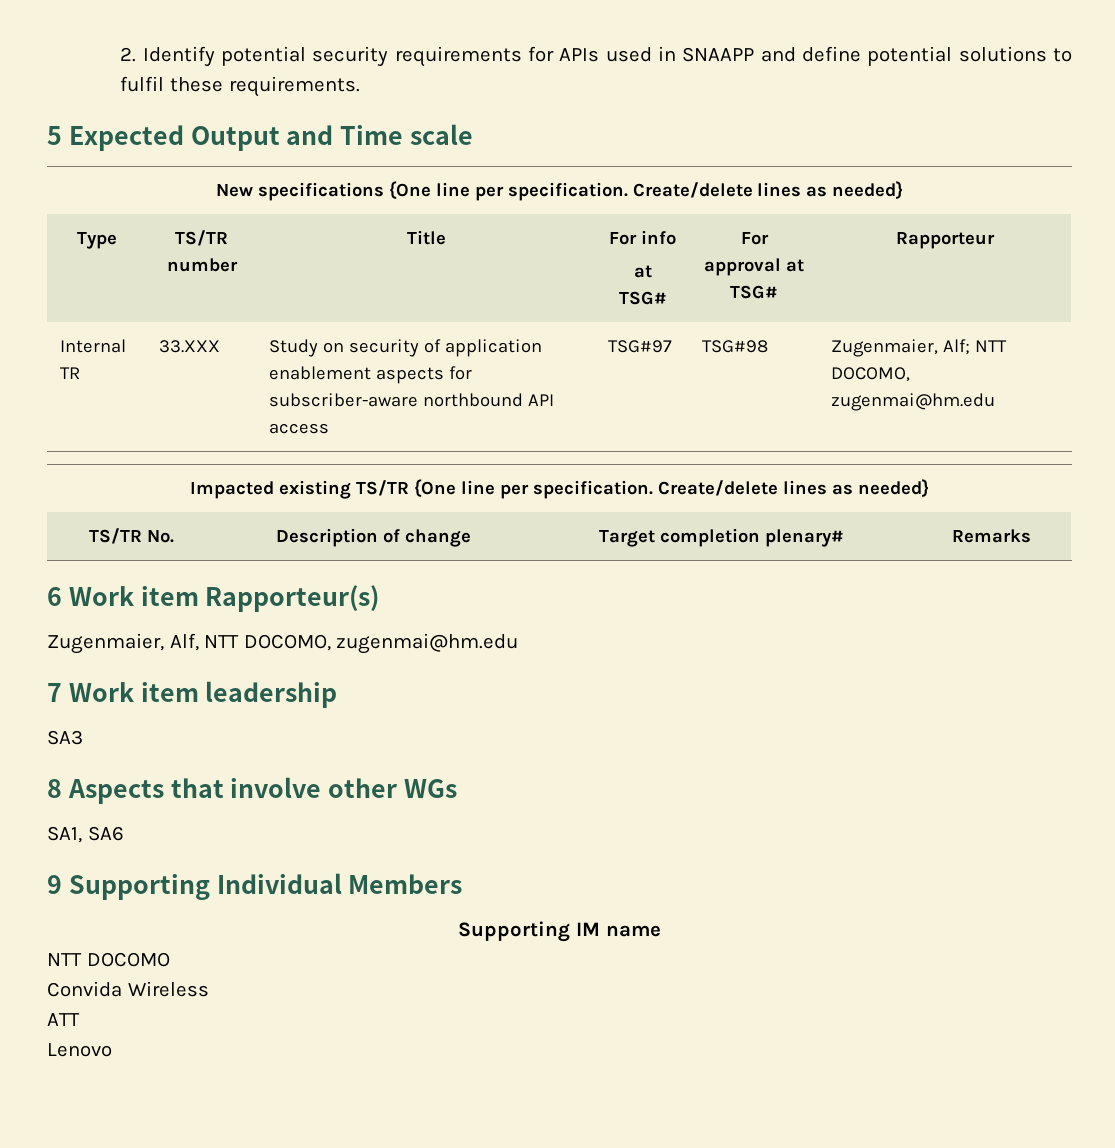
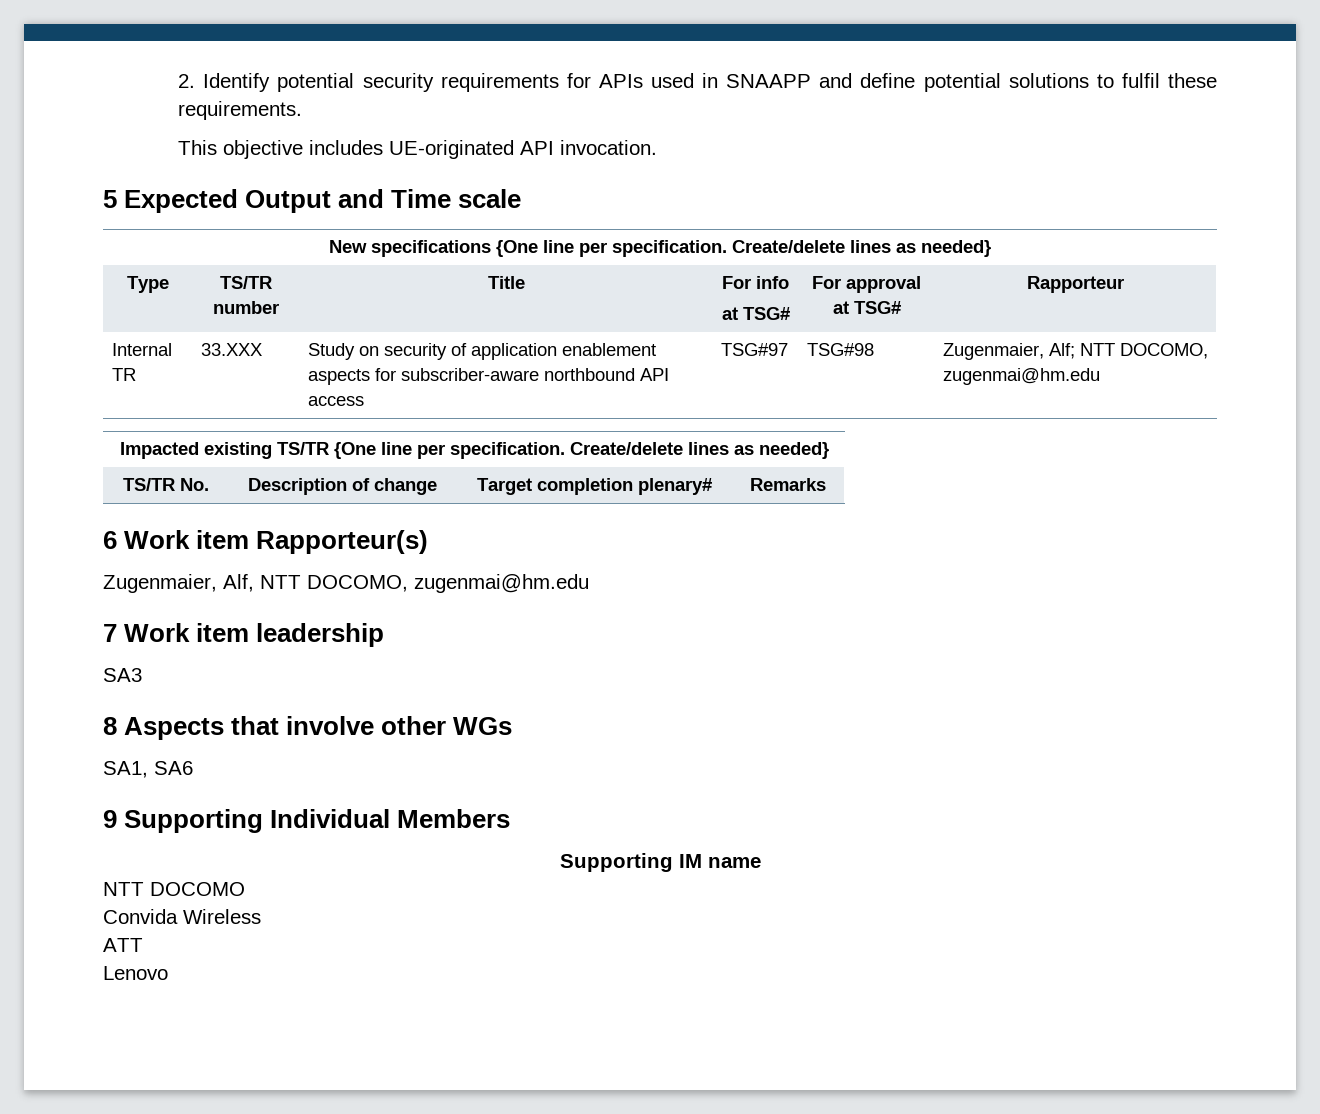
(360, 86) none -> [178,140,658,159] // This objective includes UE-originated API invocation.

